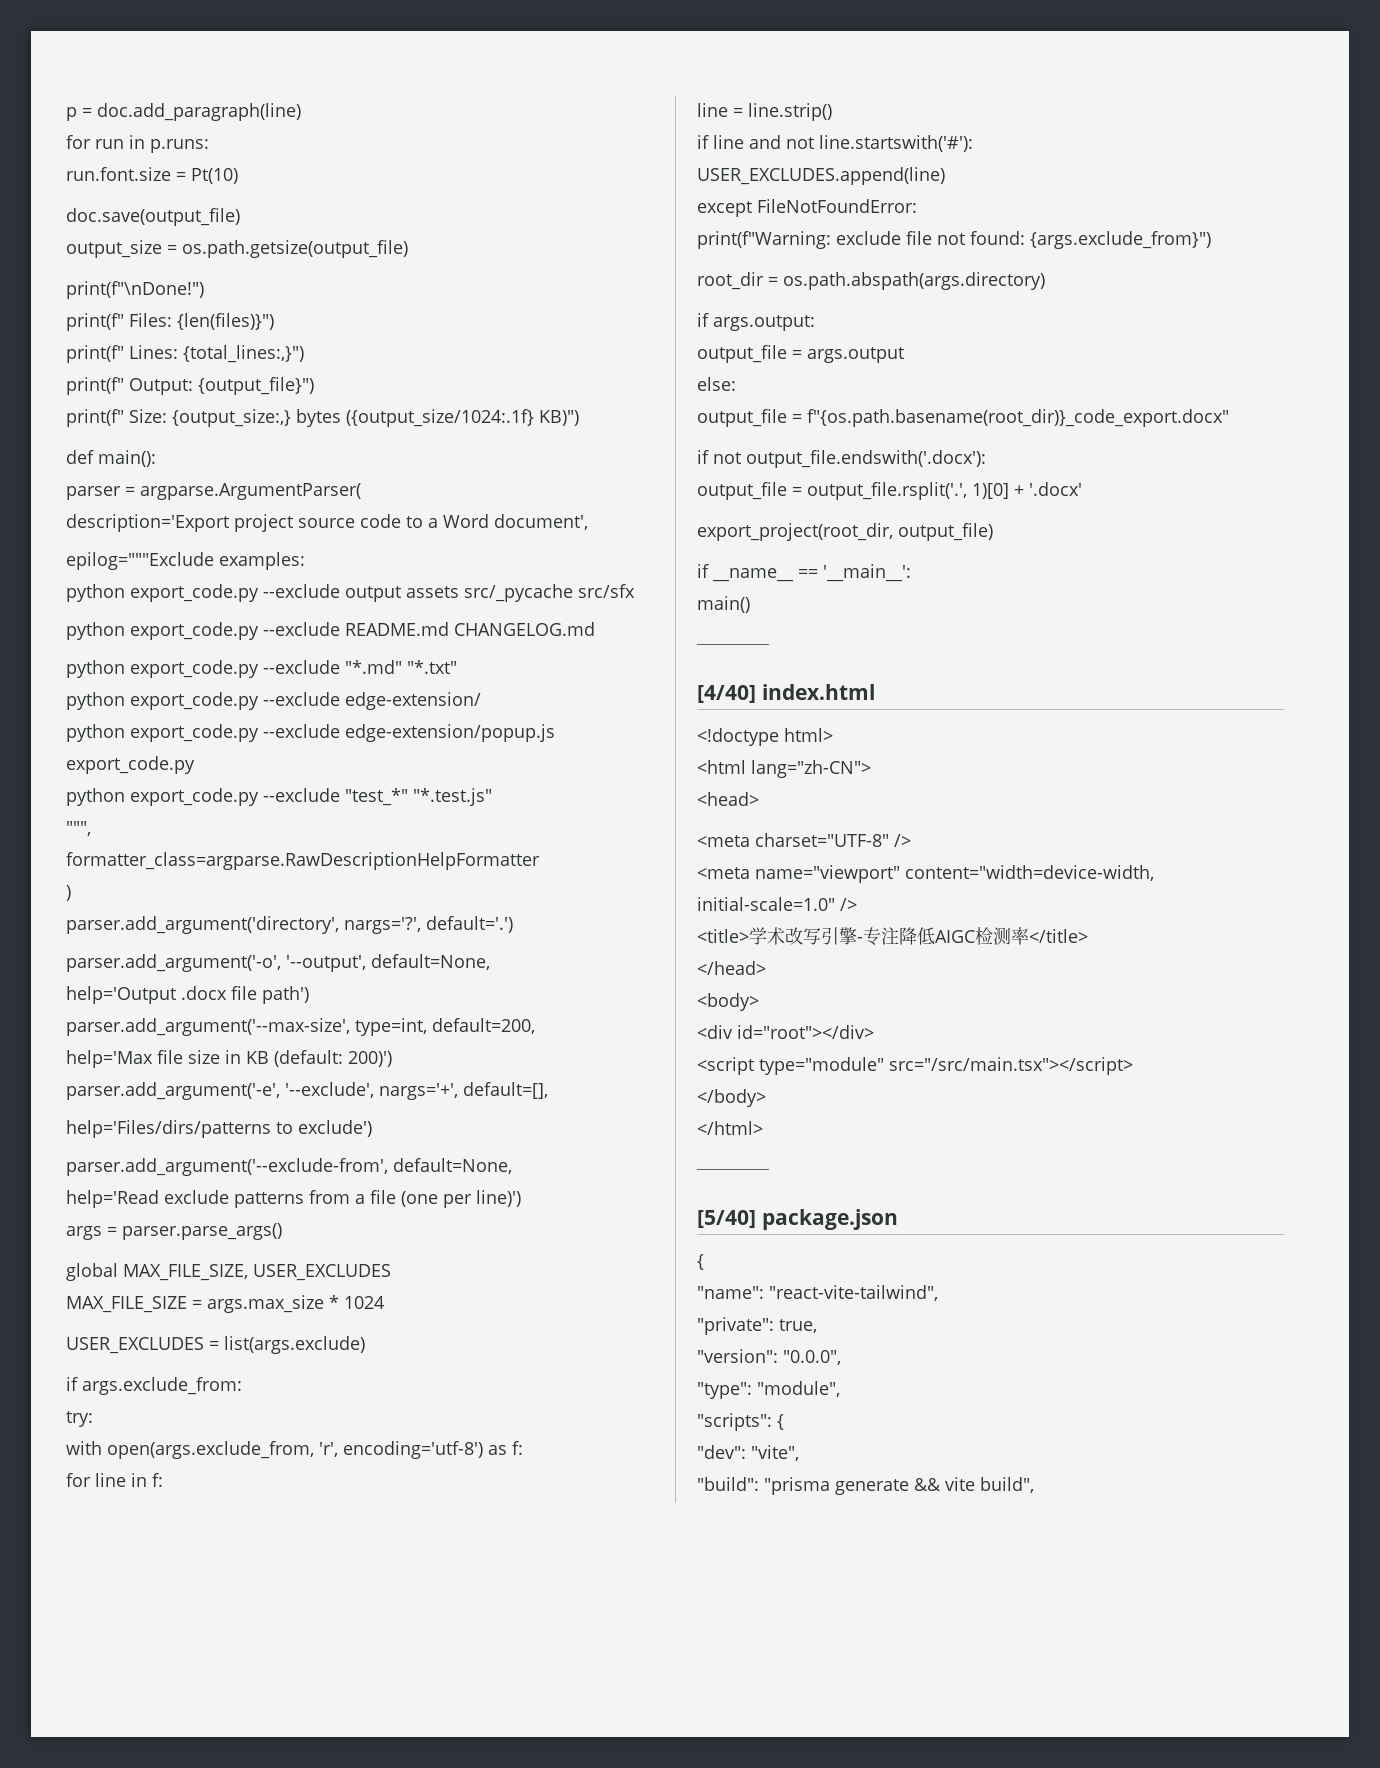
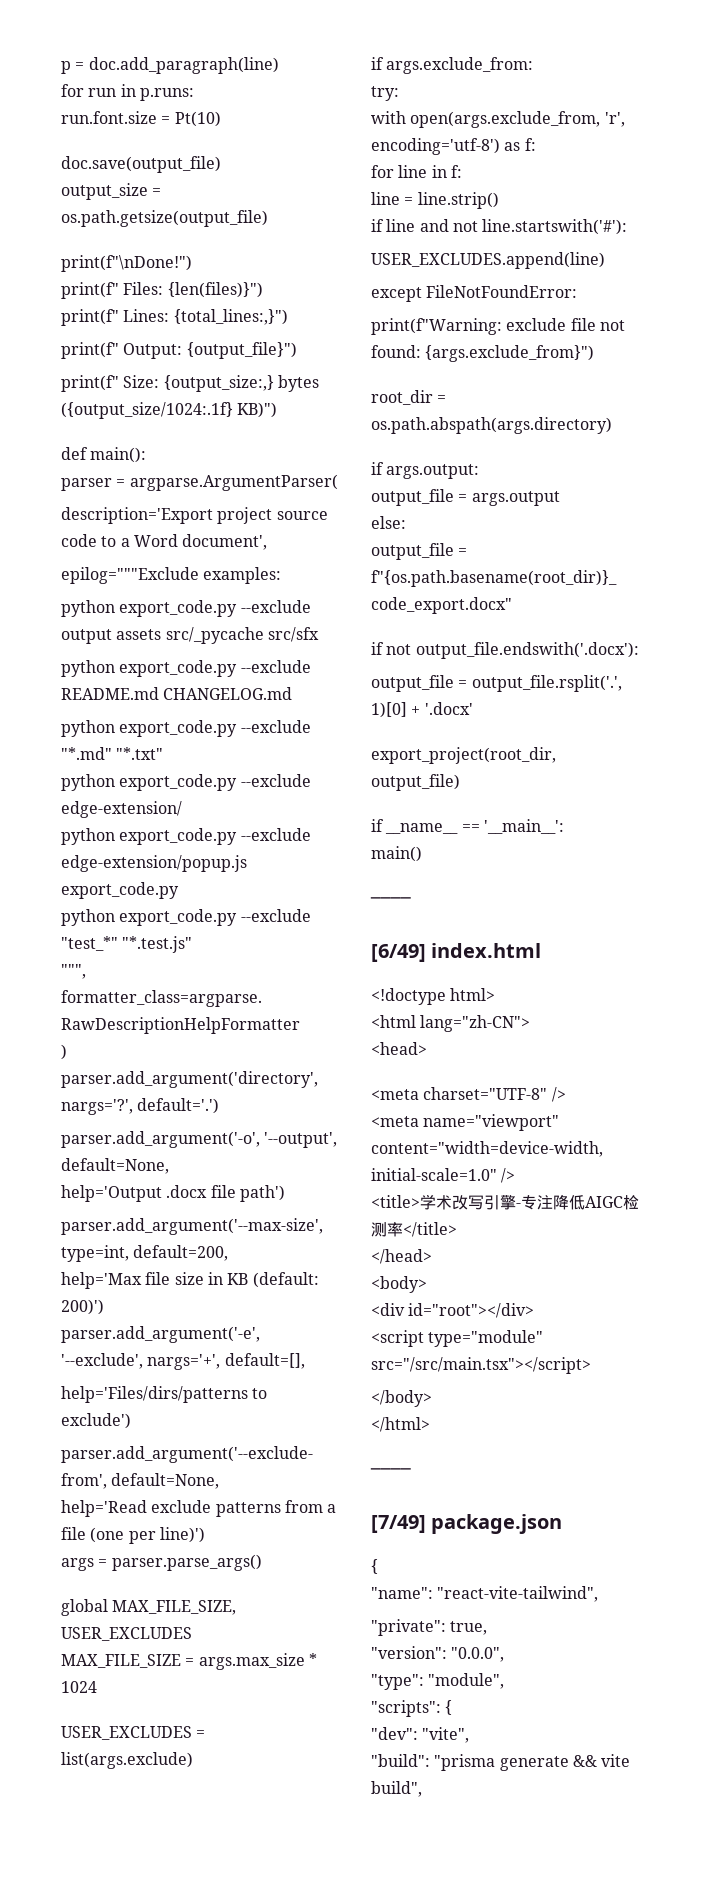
[697,685,756,703] [4/40] -> [371,944,426,962] [6/49]
[697,1210,756,1228] [5/40] -> [371,1515,426,1533] [7/49]

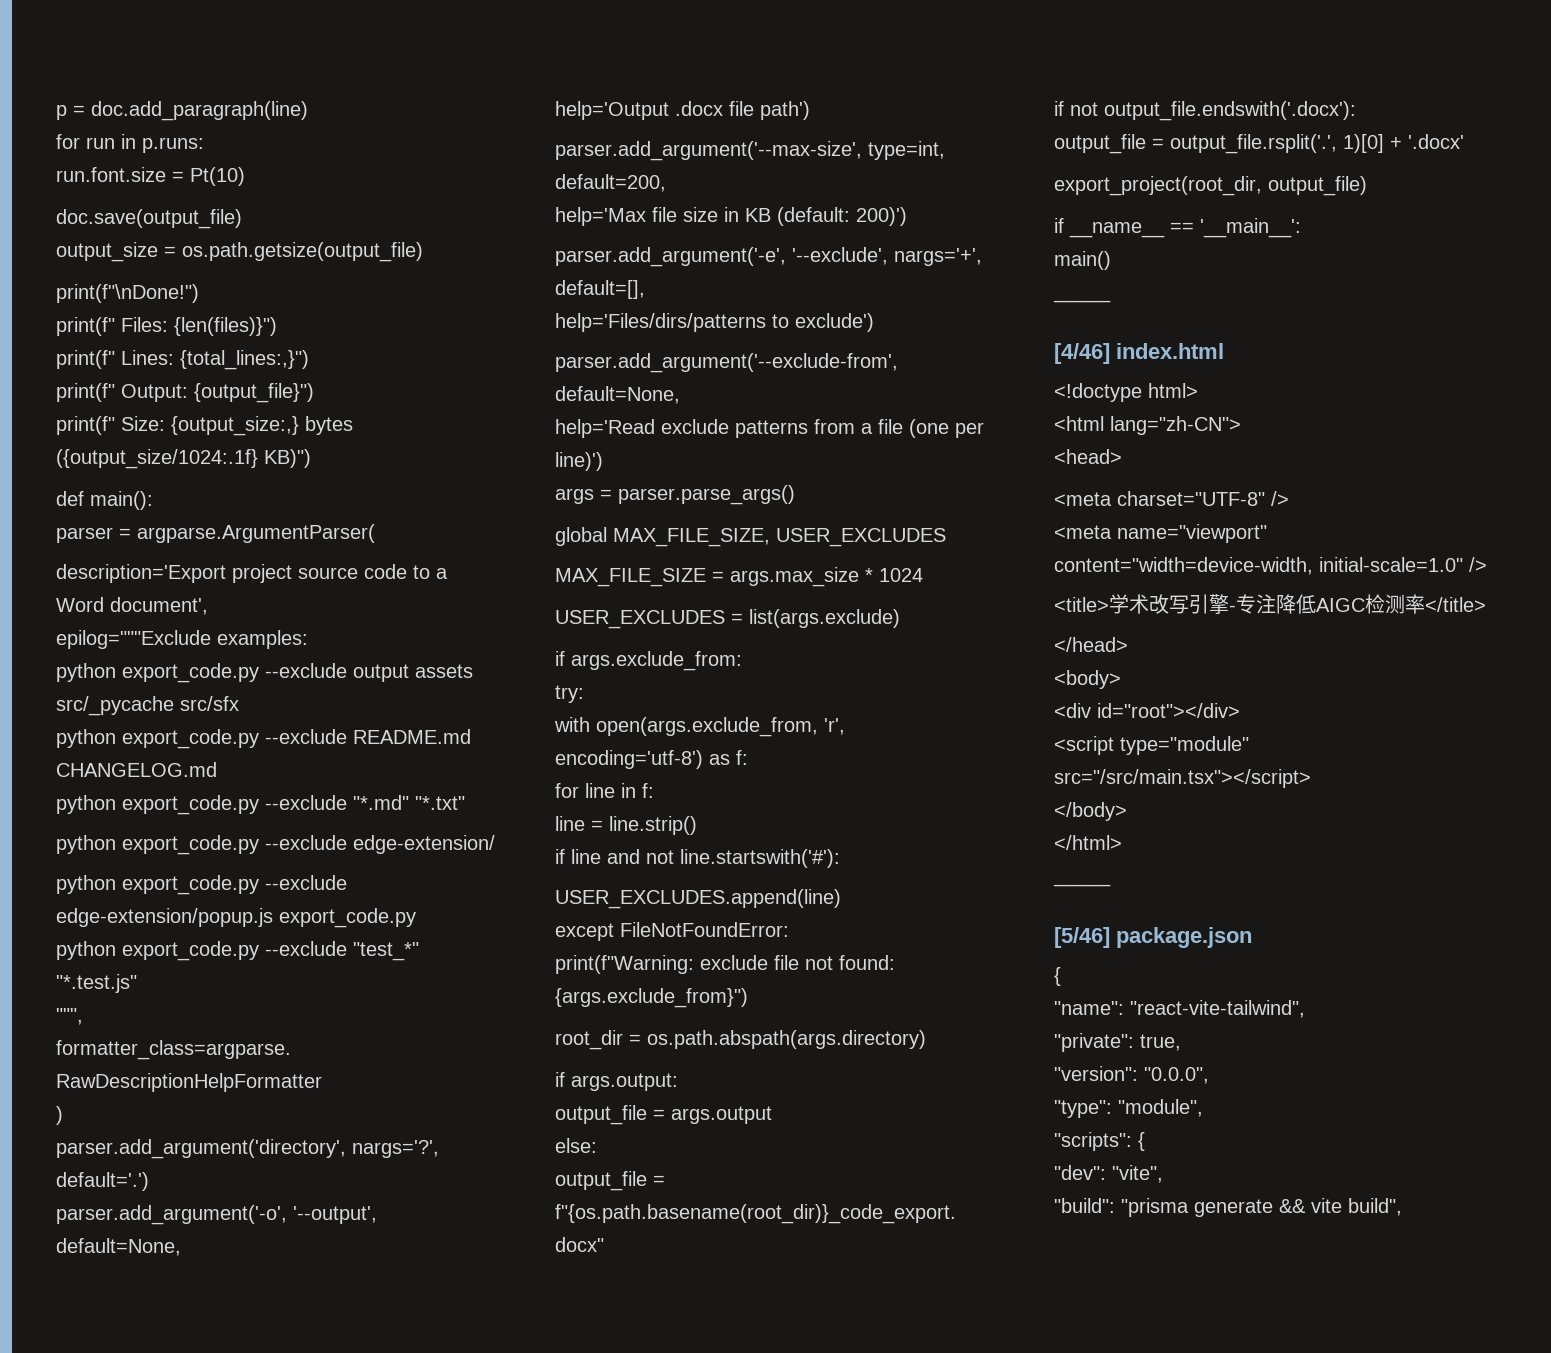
[371,944,426,962] [6/49] -> [1054,343,1110,364] [4/46]
[371,1515,426,1533] [7/49] -> [1054,927,1110,948] [5/46]

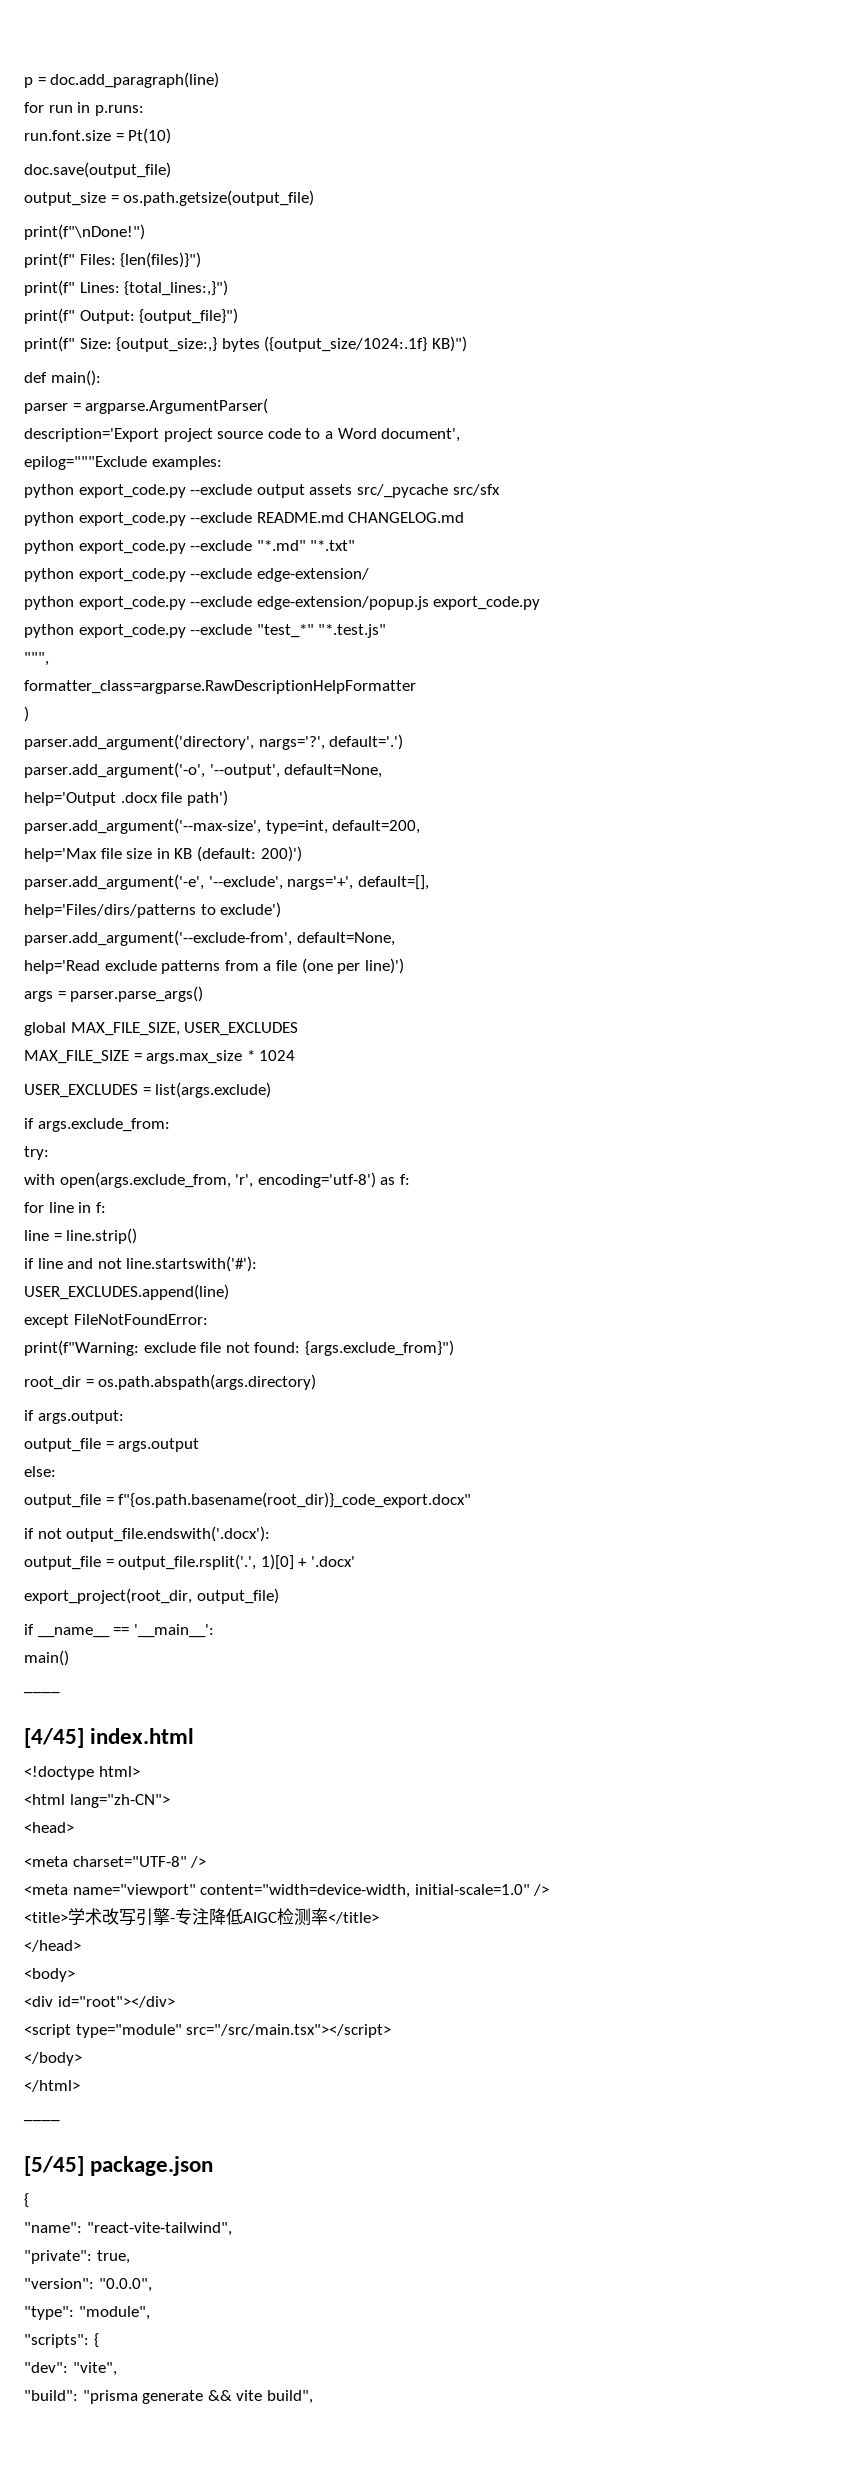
[1054,343,1110,364] [4/46] -> [24,1728,84,1748] [4/45]
[1054,927,1110,948] [5/46] -> [24,2156,84,2176] [5/45]

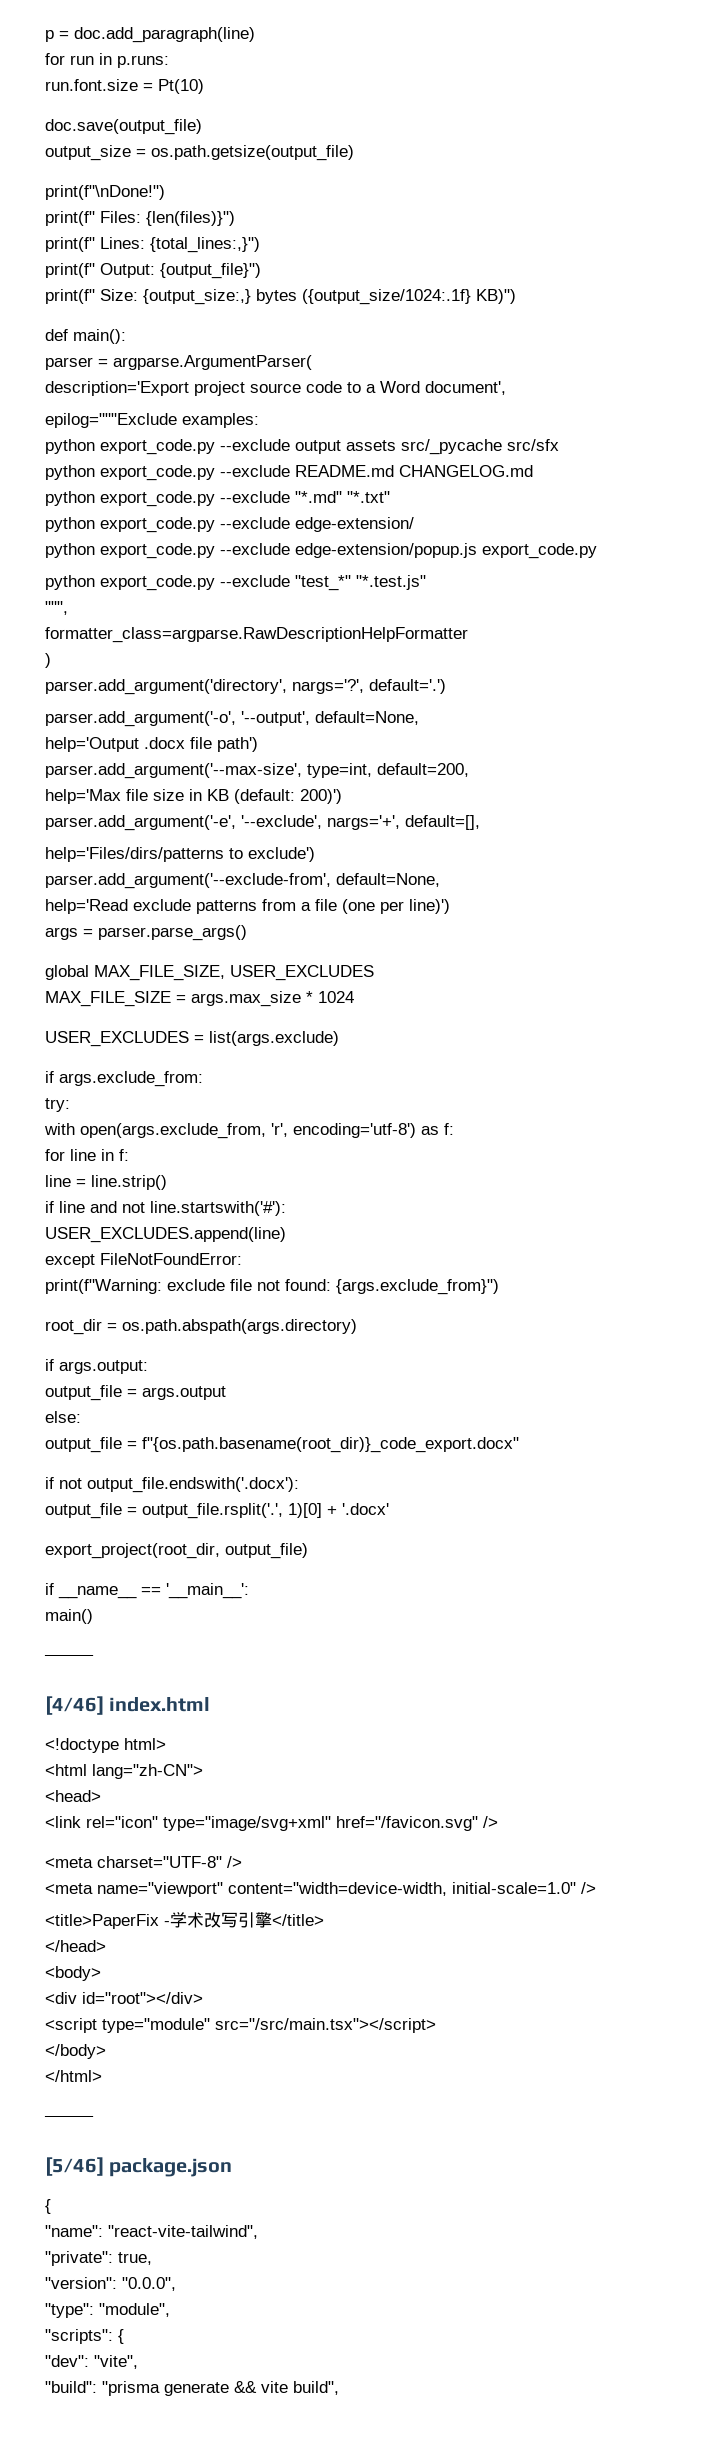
[24,1728,84,1748] [4/45] -> [45,1696,104,1715] [4/46]
(74, 1827) none -> [45,1816,498,1831] // <link rel="icon" type="image/svg+xml" href="/favicon.svg" />
[24,1912,68,1923] <title> -> [45,1914,170,1929] <title>PaperFix -
[170,1908,328,1926] -专注降低AIGC检测率 -> (272, 1920) none
[24,2156,84,2176] [5/45] -> [45,2157,104,2176] [5/46]

